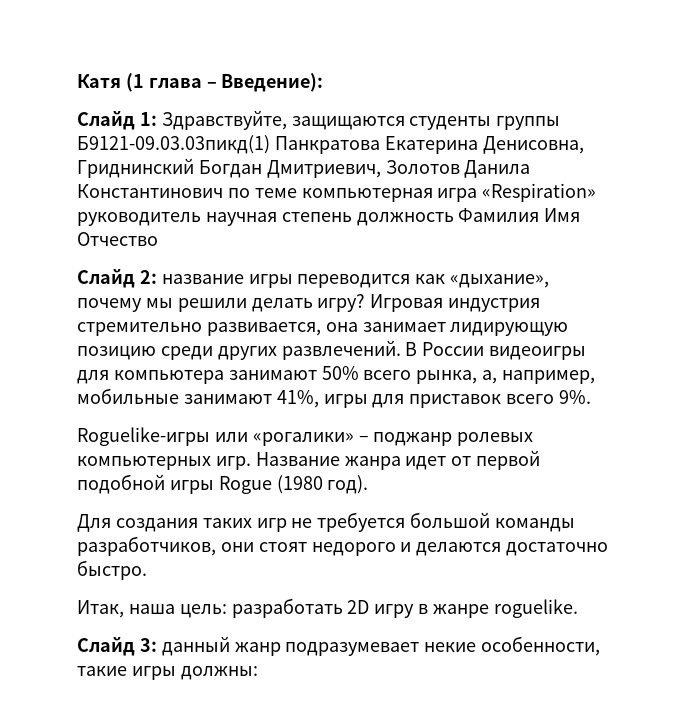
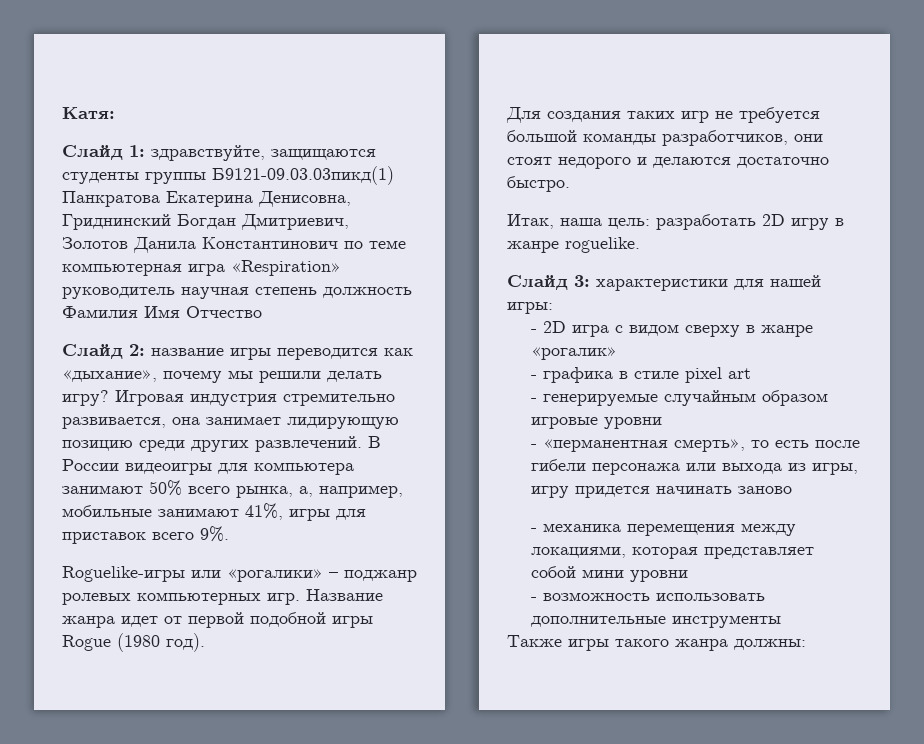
[77,73,324,92] Катя (1 глава – Введение): -> [62,107,115,119] Катя:
[161,110,287,130] Здравствуйте, -> [151,145,265,161] здравствуйте,
[161,636,601,656] [77,666,176,680] данный жанр подразумевает некие особенности, такие игры -> [596,275,821,291] [507,302,553,314] [531,321,814,337] [531,347,618,360] [531,367,752,383] [531,390,829,406] [531,417,663,429] [531,439,861,452] [531,459,859,475] [531,486,793,498] [531,523,797,536] [531,546,815,559] [531,566,689,582] [531,592,766,601] [531,615,782,628] [507,635,728,651] характеристики для нашей игры: // - 2D игра с видом сверху в жанре «рогалик» // - графика в стиле pixel art // - генерируемые случайным образом игровые уровни // - «перманентная смерть», то есть после гибели персонажа или выхода из игры, игру придется начинать заново // - механика перемещения между локациями, которая представляет собой мини уровни // - возможность использовать дополнительные инструменты // Также игры такого жанра

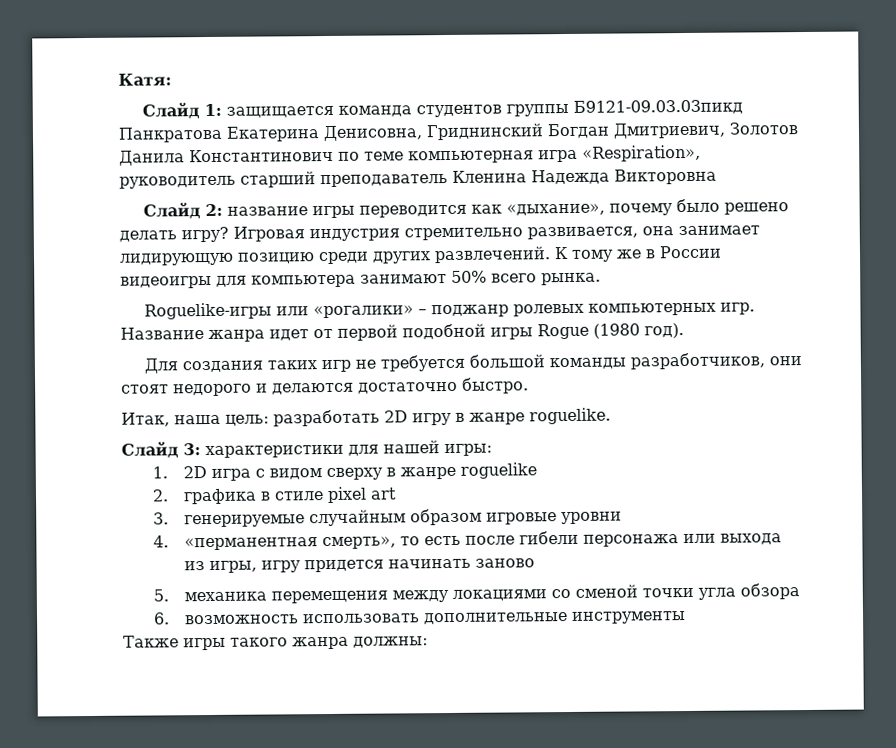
[151,145,376,161] [62,166,394,185] здравствуйте, защищаются студенты группы Б9121-09.03.03пикд(1) -> [226,99,744,118] защищается команда студентов группы Б9121-09.03.03пикд
[231,260,341,276] [62,287,412,299] [62,306,262,318] «Respiration» руководитель научная степень должность Фамилия Имя Отчество -> [582,144,701,162] [119,168,717,189] «Respiration», руководитель старший преподаватель Кленина Надежда Викторовна
[228,370,321,383] мы решили -> [676,198,790,215] было решено
[368,436,381,448] В -> [554,246,656,262] К тому же в
[236,485,403,498] [62,503,366,521] [62,526,229,544] рынка, а, например, мобильные занимают 41%, игры для приставок всего 9%. -> [541,272,601,286] рынка.
[531,329,538,333] - -> [151,466,168,479] 1.
[531,347,618,360] [531,375,538,379] «рогалик» // - -> [459,462,537,479] [151,489,169,502] roguelike // 2.
[531,398,538,402] - -> [152,512,169,525] 3.
[531,444,538,448] - -> [152,535,169,548] 4.
[531,528,538,532] - -> [152,589,169,602] 5.
[531,546,815,559] [531,566,689,582] [531,597,538,601] локациями, которая представляет собой мини уровни // - -> [451,583,800,601] [152,612,170,625] локациями со сменой точки угла обзора // 6.

